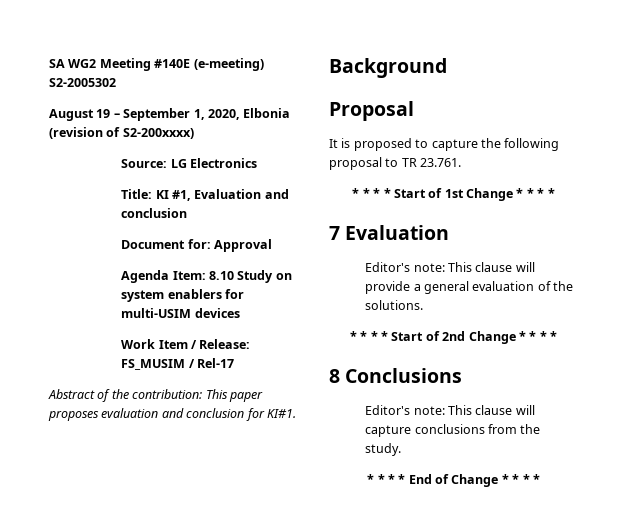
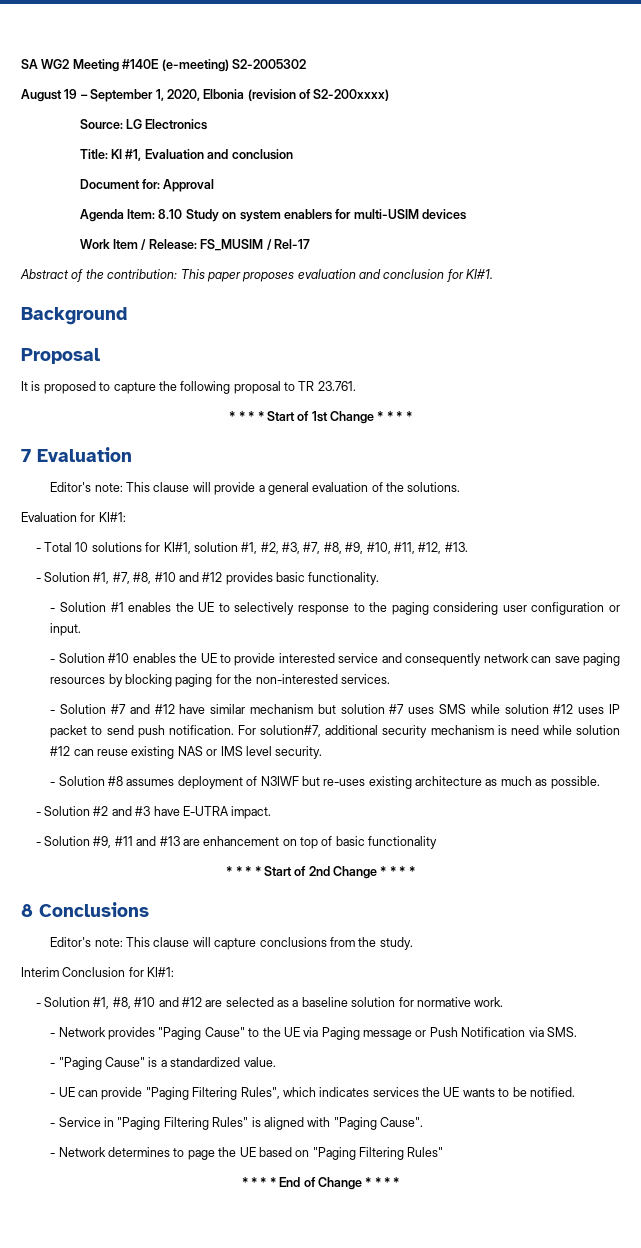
(424, 305) none -> [21,512,126,522] [35,542,468,554] [35,572,380,585] [50,602,621,615] [50,623,82,636] [50,653,621,666] [50,674,390,687] [50,704,620,714] [50,725,620,738] [50,746,323,759] [50,776,600,789] [35,806,272,819] [35,836,438,849] // Evaluation for KI#1: // - Total 10 solutions for KI#1, solution #1, #2, #3, #7, #8, #9, #10, #11, #12, #13. // - Solution #1, #7, #8, #10 and #12 provides basic functionality. // - Solution #1 enables the UE to selectively response to the paging considering user configuration or input. // - Solution #10 enables the UE to provide interested service and consequently network can save paging resources by blocking paging for the non-interested services. // - Solution #7 and #12 have similar mechanism but solution #7 uses SMS while solution #12 uses IP packet to send push notification. For solution#7, additional security mechanism is need while solution #12 can reuse existing NAS or IMS level security. // - Solution #8 assumes deployment of N3IWF but re-uses existing architecture as much as possible. // - Solution #2 and #3 have E-UTRA impact. // - Solution #9, #11 and #13 are enhancement on top of basic functionality
(402, 449) none -> [21,967,175,977] [35,997,504,1009] [50,1027,577,1040] [50,1057,276,1070] [50,1087,575,1100] [50,1117,424,1130] [50,1147,444,1160] // Interim Conclusion for KI#1: // - Solution #1, #8, #10 and #12 are selected as a baseline solution for normative work. // - Network provides "Paging Cause" to the UE via Paging message or Push Notification via SMS. // - "Paging Cause" is a standardized value. // - UE can provide "Paging Filtering Rules", which indicates services the UE wants to be notified. // - Service in "Paging Filtering Rules" is aligned with "Paging Cause". // - Network determines to page the UE based on "Paging Filtering Rules"

